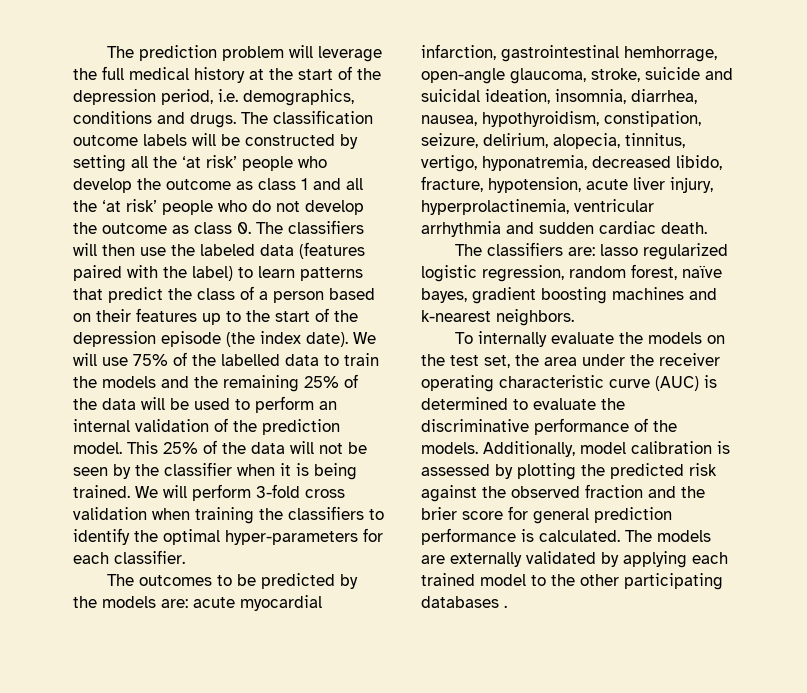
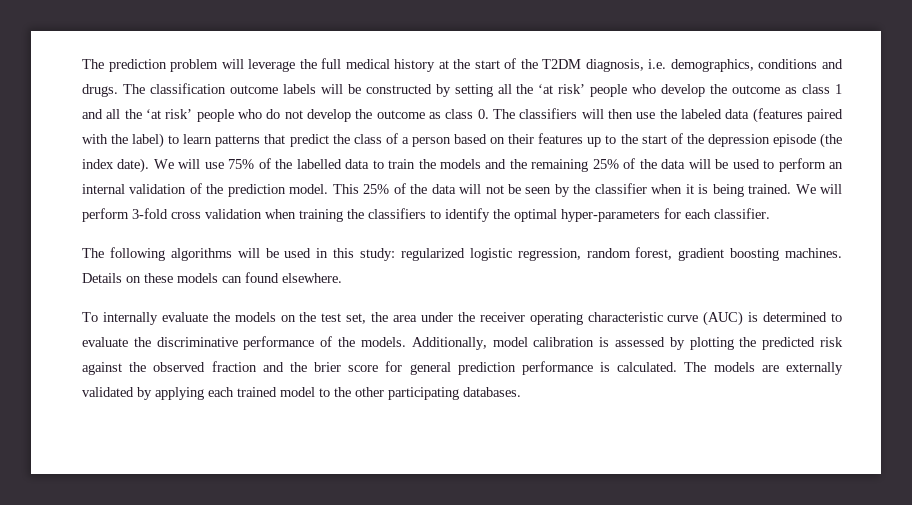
[73,89,213,105] depression period, -> [542,59,644,72] T2DM diagnosis,
[139,573,359,589] [73,595,322,611] [421,44,717,62] [421,67,733,84] [421,89,697,104] [421,111,701,127] [421,133,685,149] [421,155,722,172] [421,176,713,193] [421,199,654,215] [421,221,707,237] [455,242,639,256] outcomes to be predicted by the models are: acute myocardial infarction, gastrointestinal hemhorrage, open-angle glaucoma, stroke, suicide and suicidal ideation, insomnia, diarrhea, nausea, hypothyroidism, constipation, seizure, delirium, alopecia, tinnitus, vertigo, hyponatremia, decreased libido, fracture, hypotension, acute liver injury, hyperprolactinemia, ventricular arrhythmia and sudden cardiac death. // The classifiers are: lasso -> [109,247,395,261] following algorithms will be used in this study:
[682,265,722,278] [421,287,717,304] [421,309,574,326] naïve bayes, gradient boosting machines and k-nearest neighbors. -> [678,248,842,261] [82,272,342,283] gradient boosting machines. Details on these models can found elsewhere.
[421,596,507,608] databases . -> [463,387,521,397] databases.

